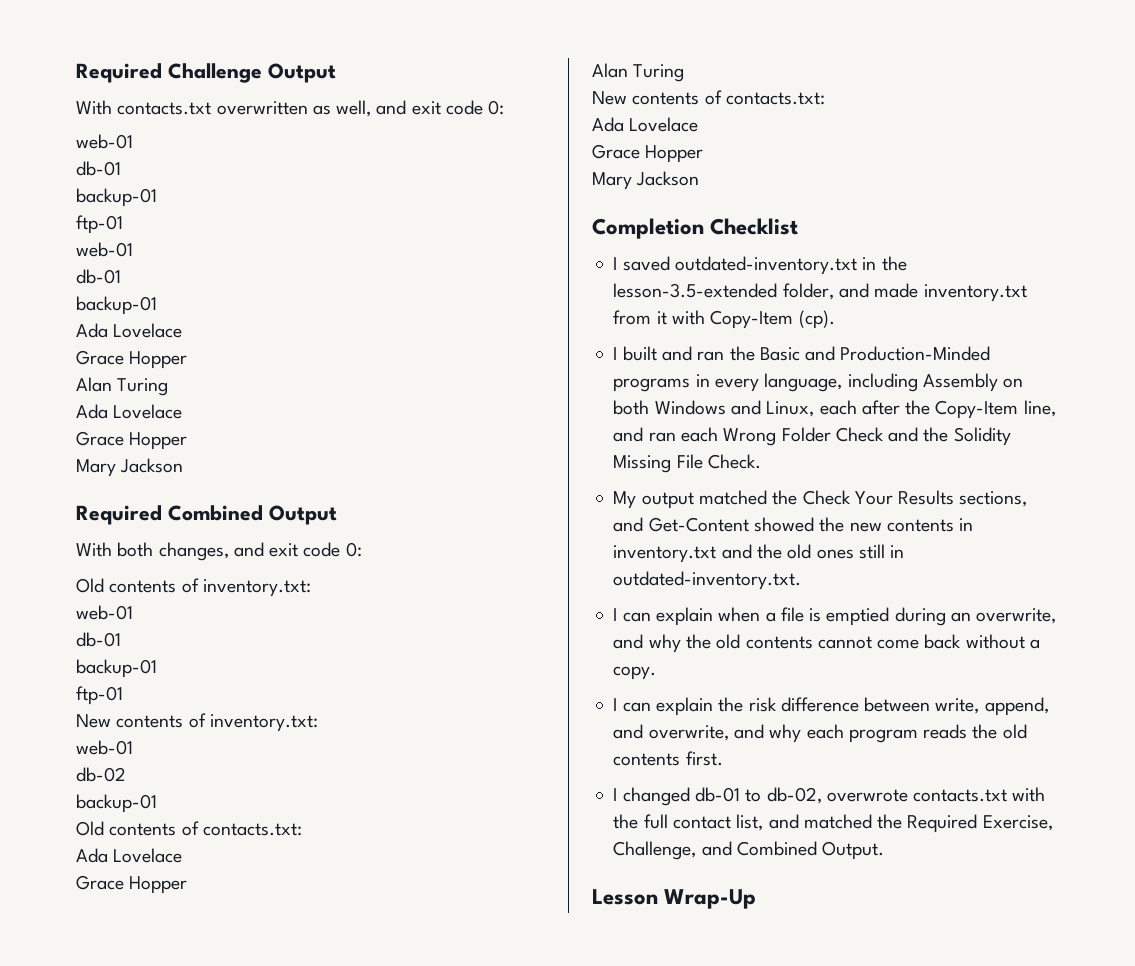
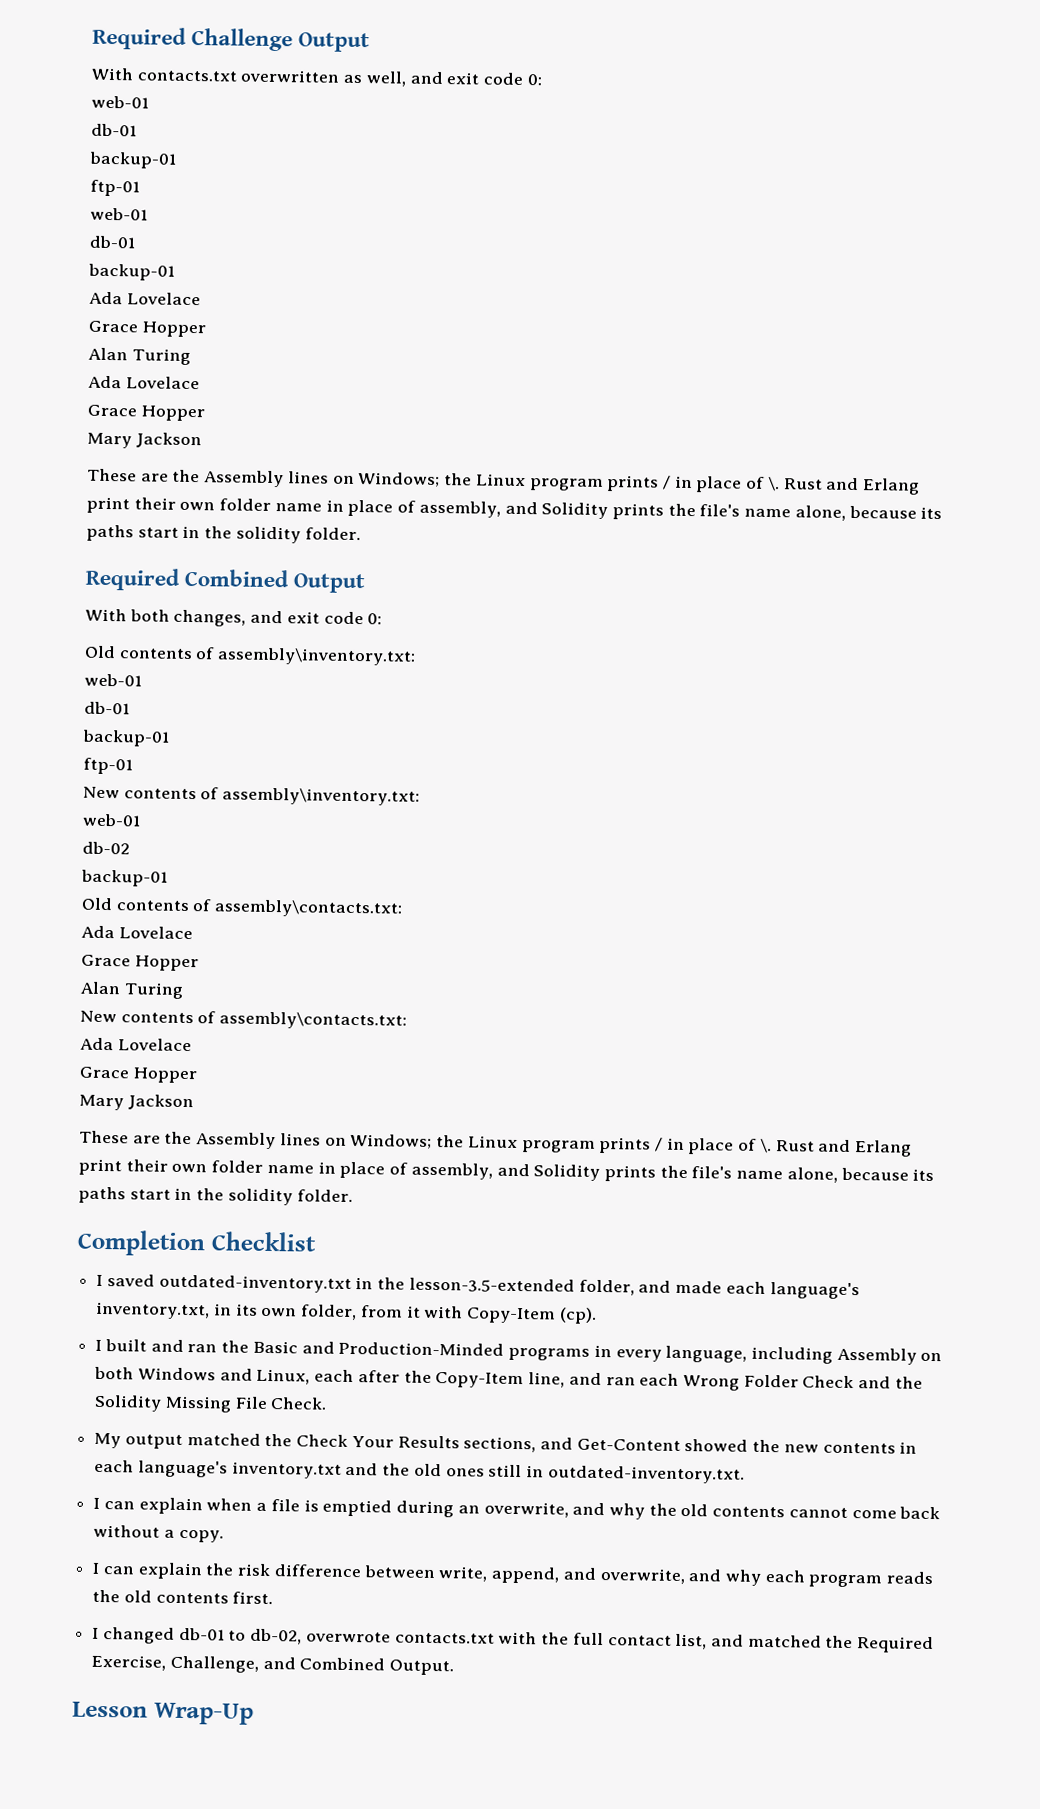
(184, 465) none -> [87,468,921,495] [86,496,943,521] [86,524,361,544] // These are the Assembly lines on Windows; the Linux program prints / in place of \. Rust and Erlang print their own folder name in place of assembly, and Solidity prints the file's name alone, because its paths start in the solidity folder.
[202,579,311,597] inventory.txt: -> [217,647,417,666] assembly\inventory.txt:
[209,714,318,732] inventory.txt: -> [222,787,421,806] assembly\inventory.txt:
[202,823,302,836] contacts.txt: -> [214,899,404,918] assembly\contacts.txt:
[725,92,825,105] [592,117,699,132] [592,144,704,163] [592,171,700,190] contacts.txt: // Ada Lovelace // Grace Hopper // Mary Jackson -> [219,1011,408,1030] [80,1037,192,1052] [79,1066,198,1084] [79,1094,194,1111] [79,1130,913,1157] [78,1158,935,1183] [78,1186,353,1206] assembly\contacts.txt: // Ada Lovelace // Grace Hopper // Mary Jackson // These are the Assembly lines on Windows; the Linux program prints / in place of \. Rust and Erlang print their own folder name in place of assembly, and Solidity prints the file's name alone, because its paths start in the solidity folder.
[923,284,1027,302] inventory.txt -> [725,1281,860,1300] [95,1301,358,1321] each language's inventory.txt, in its own folder,
(974, 524) none -> [94,1459,228,1478] each language's

